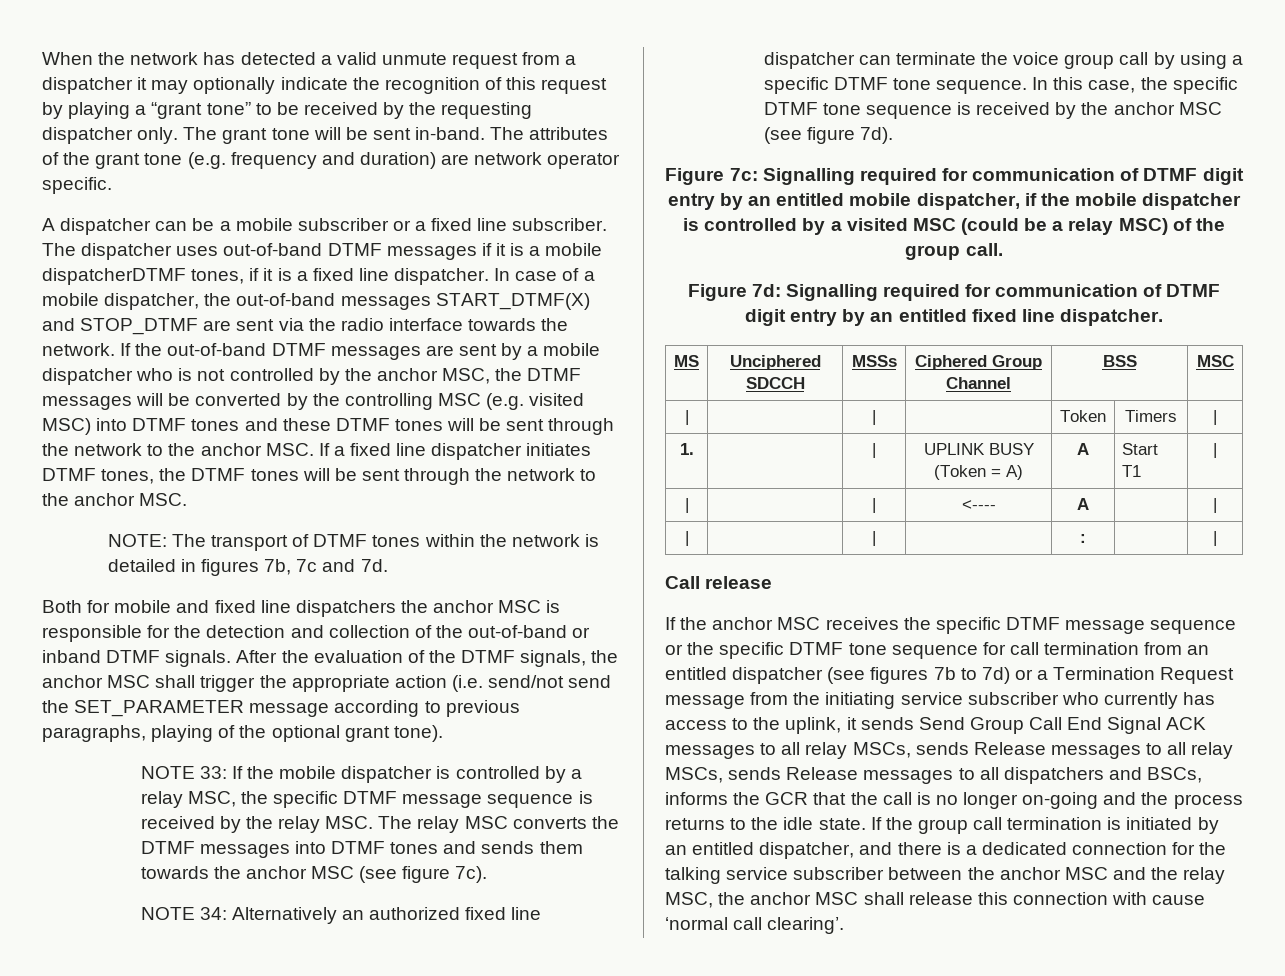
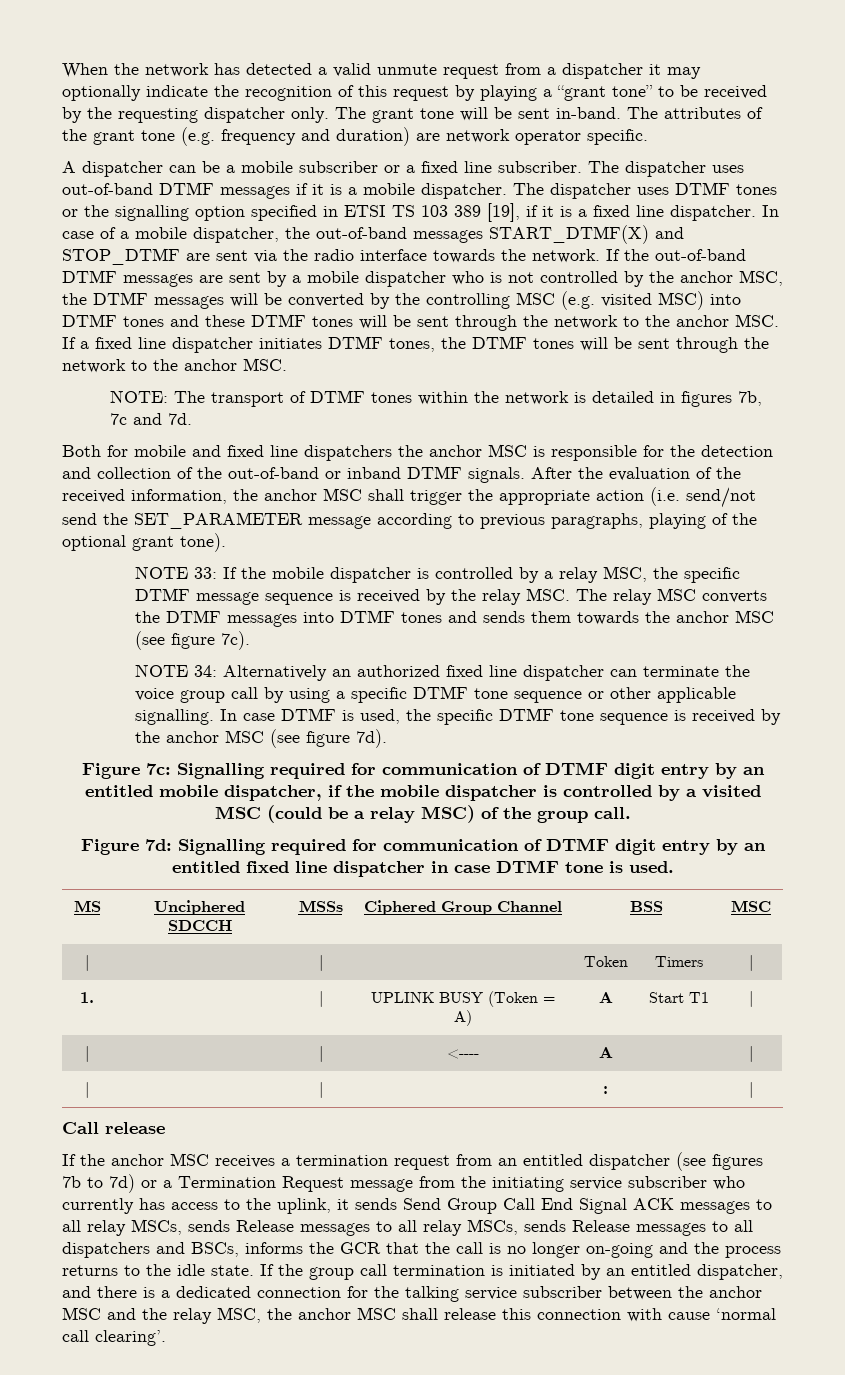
[42,268,245,285] dispatcherDTMF tones, -> [421,182,777,199] [62,203,520,222] dispatcher. The dispatcher uses DTMF tones or the signalling option specified in ETSI TS 103 389 [19],
[461,650,587,667] DTMF signals, -> [62,489,227,504] received information,
[936,77,1136,94] sequence. In this case, -> [513,687,736,703] [134,708,400,725] sequence or other applicable signalling. In case DTMF is used,
[1059,309,1163,326] dispatcher. -> [332,860,674,877] dispatcher in case DTMF tone is used.
[903,617,1237,634] [665,642,1140,659] the specific DTMF message sequence or the specific DTMF tone sequence for call termination -> [281,1155,450,1170] a termination request

